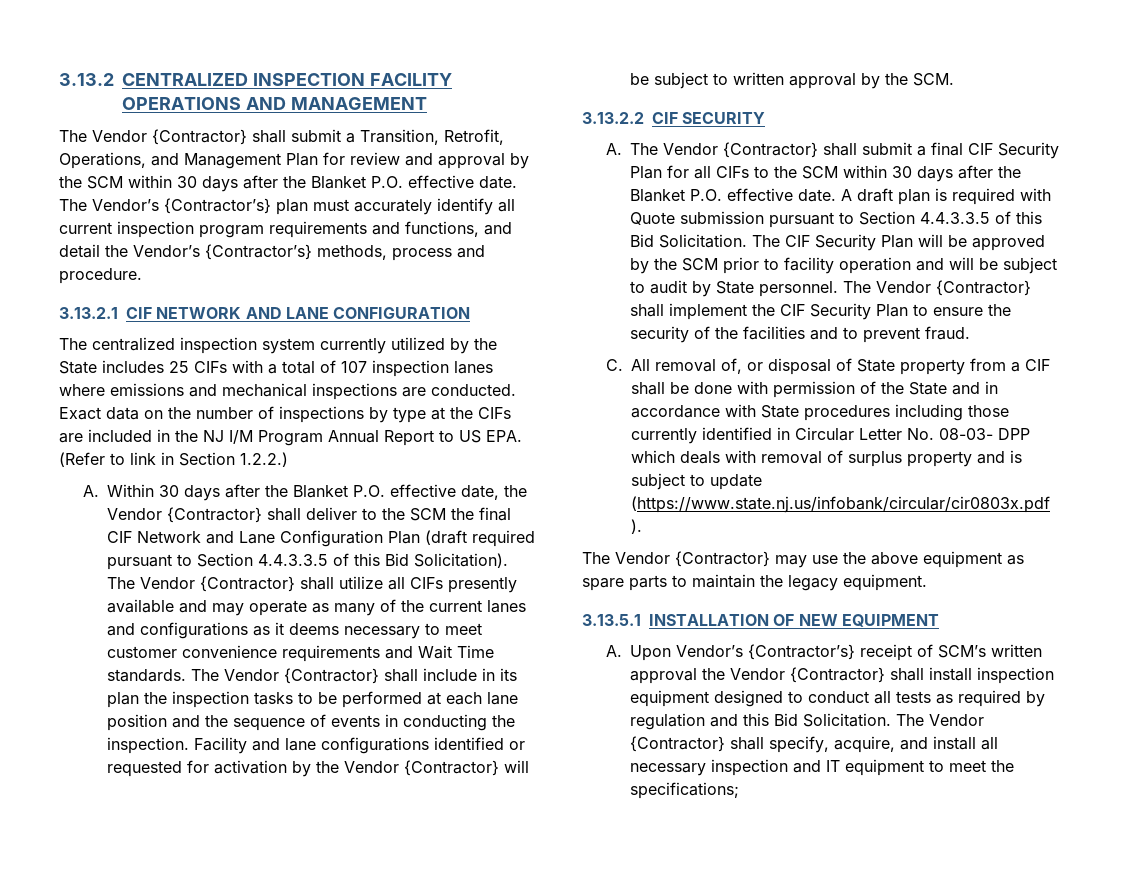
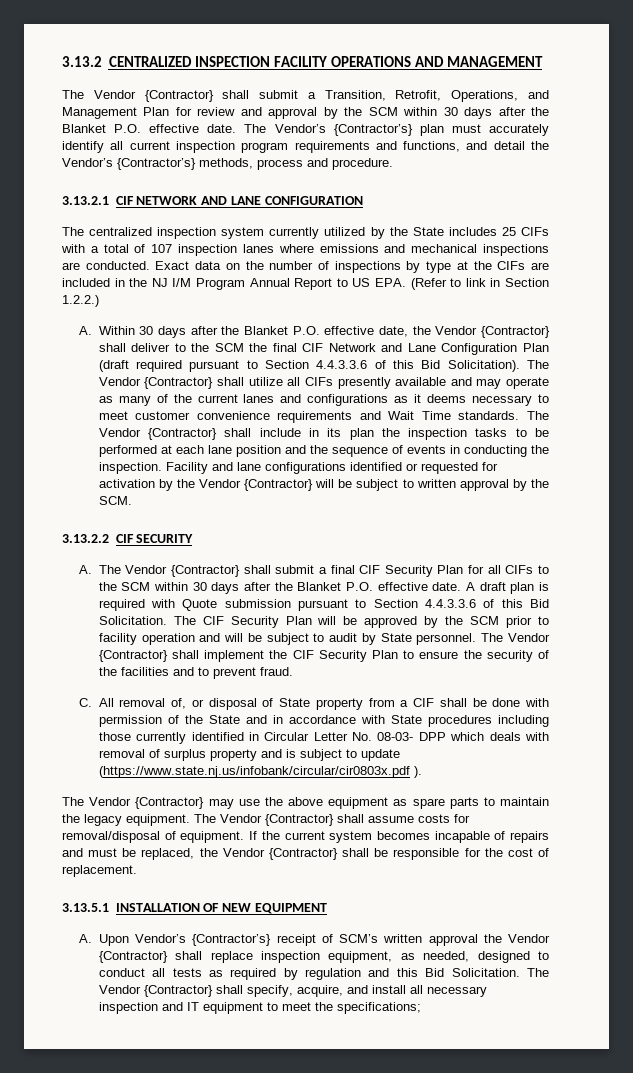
[258,554,329,566] 4.4.3.3.5 -> [316,360,368,369] 4.4.3.3.6
[920,212,991,224] 4.4.3.3.5 -> [425,599,477,608] 4.4.3.3.6
(927, 582) none -> [194,814,470,826] [62,831,549,843] [62,848,549,860] [62,865,137,877] The Vendor {Contractor} shall assume costs for removal/disposal of equipment. If the current system becomes incapable of repairs and must be replaced, the Vendor {Contractor} shall be responsible for the cost of replacement.
[929,667,1055,684] [630,690,710,707] install inspection equipment -> [210,951,470,963] replace inspection equipment, as needed,

